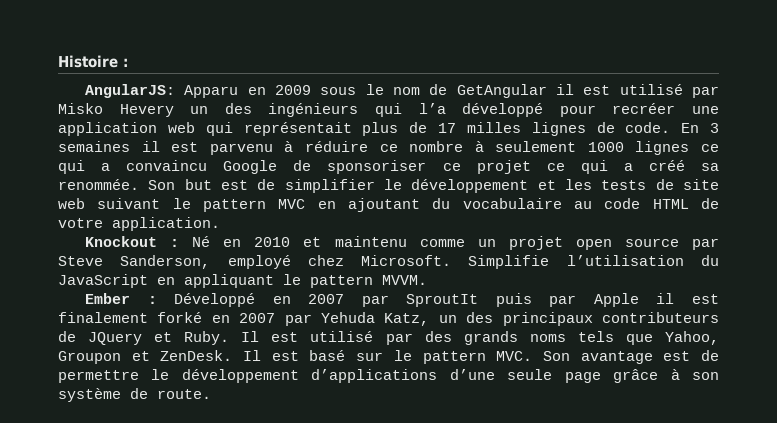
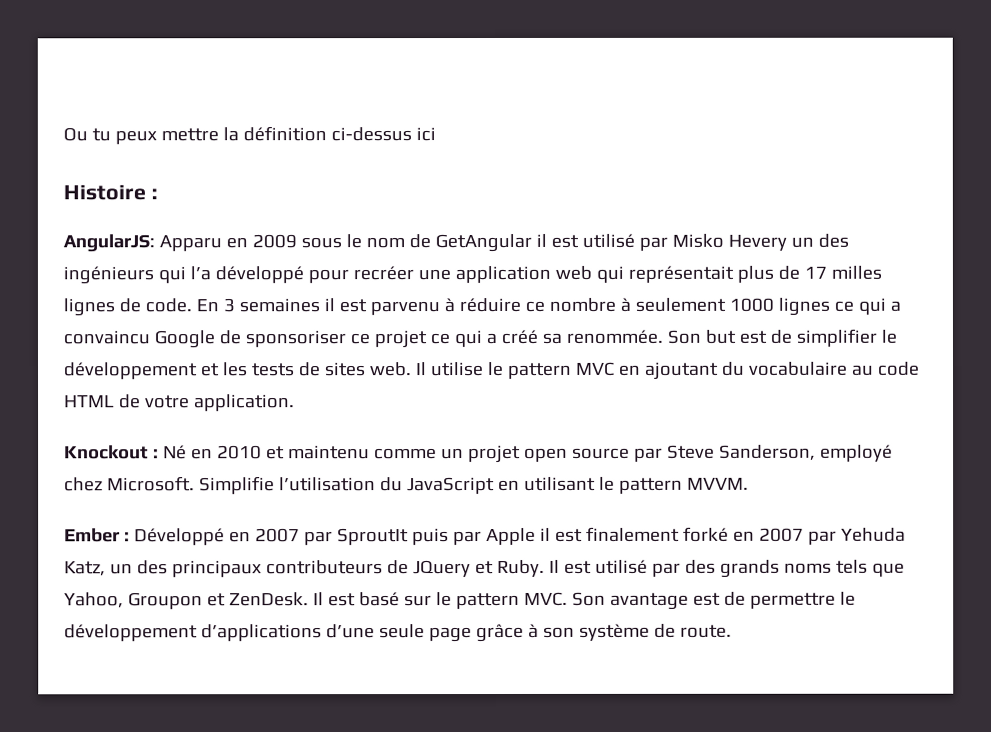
(58, 61) none -> [63,126,436,145] Ou tu peux mettre la définition ci-dessus ici //
[683,179,720,190] [58,198,161,209] site web suivant -> [323,362,484,377] sites web. Il utilise
[184,274,274,288] appliquant -> [523,476,596,491] utilisant

